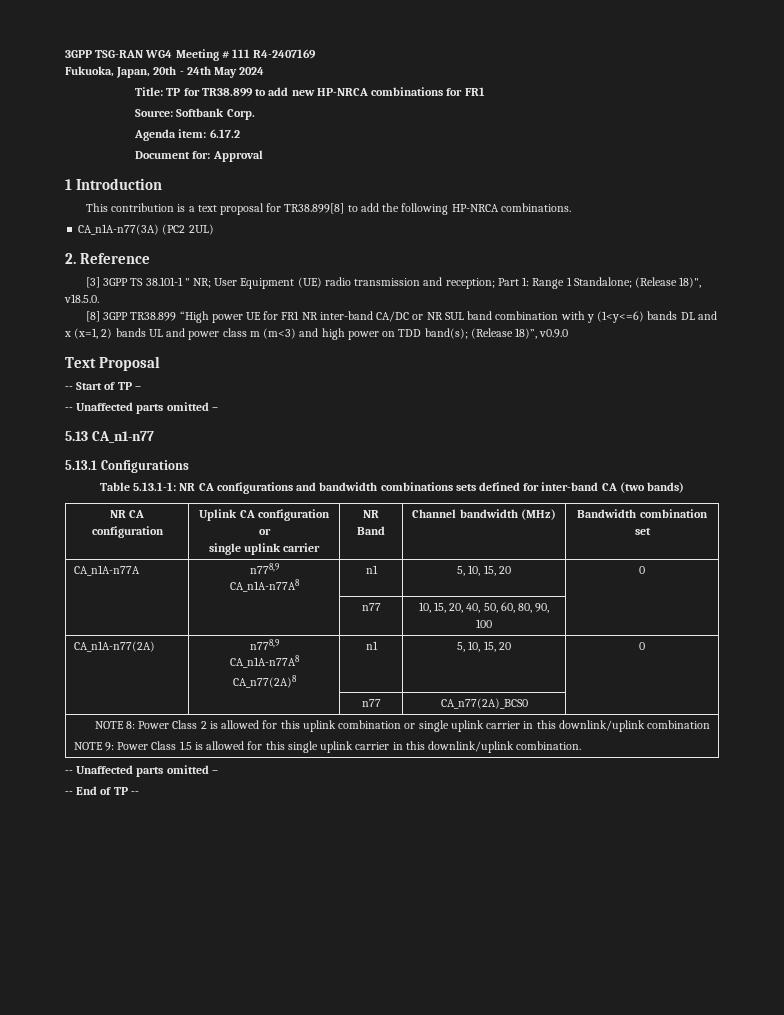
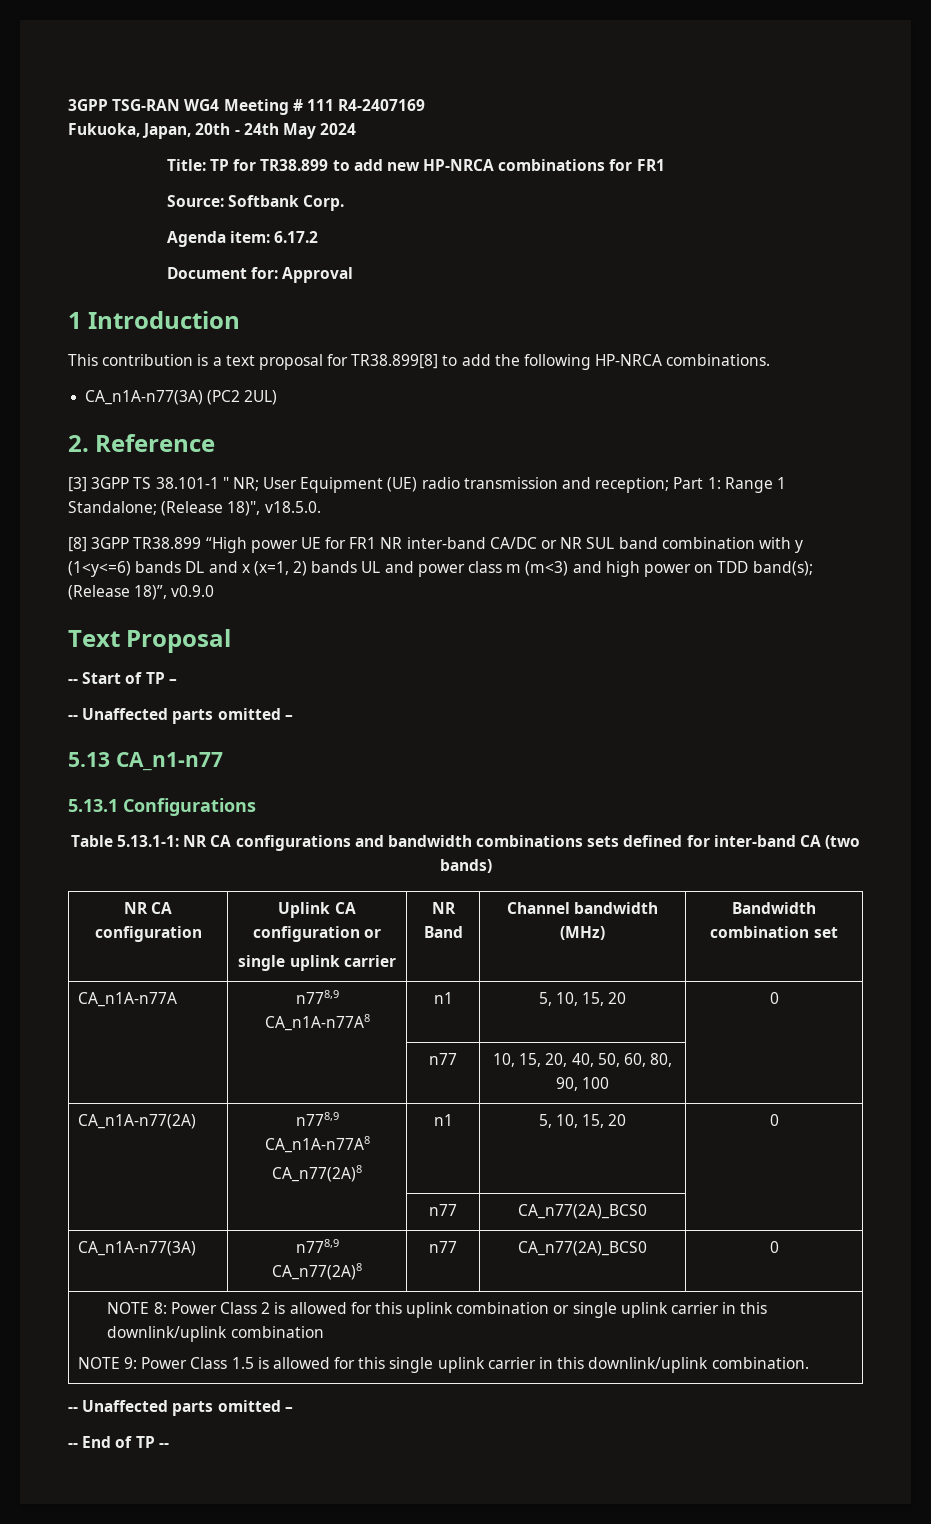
(528, 703) none -> [77,1241,196,1256] [295,1239,339,1253] [272,1263,362,1280] [429,1241,457,1253] [518,1241,647,1256] [769,1241,779,1253] // CA_n1A-n77(3A) | n778,9 // CA_n77(2A)8 | n77 | CA_n77(2A)_BCS0 | 0

